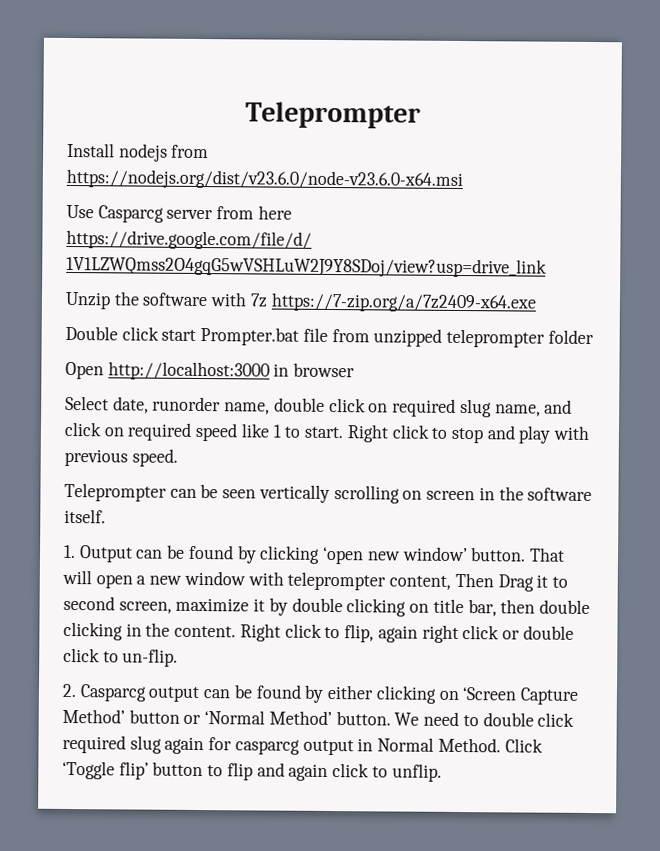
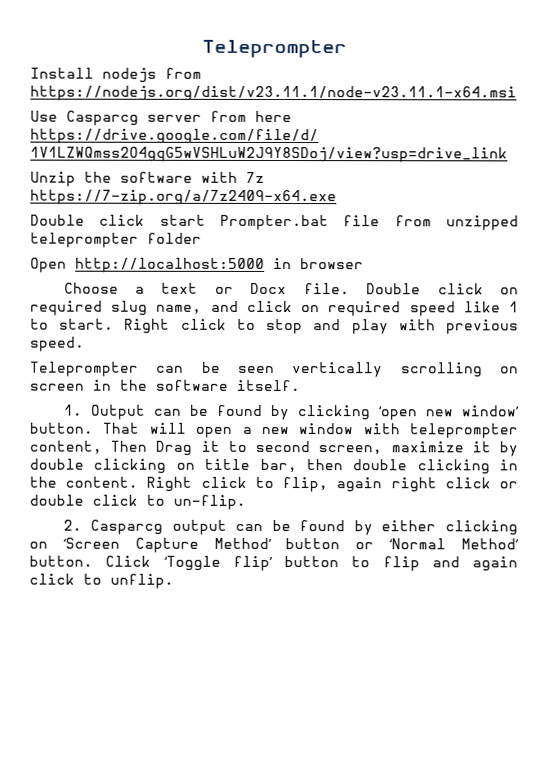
[66,168,463,191] https://nodejs.org/dist/v23.6.0/node-v23.6.0-x64.msi -> [30,85,517,102] https://nodejs.org/dist/v23.11.1/node-v23.11.1-x64.msi
[107,361,270,381] http://localhost:3000 -> [75,257,265,273] http://localhost:5000
[65,395,325,415] Select date, runorder name, double -> [63,282,422,295] Choose a text or Docx file. Double
[394,711,575,727] [62,734,501,756] We need to double click required slug again for casparcg output in Normal Method. -> (93, 561) none

